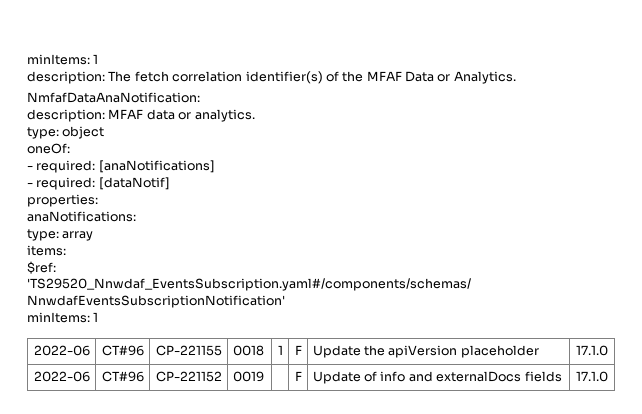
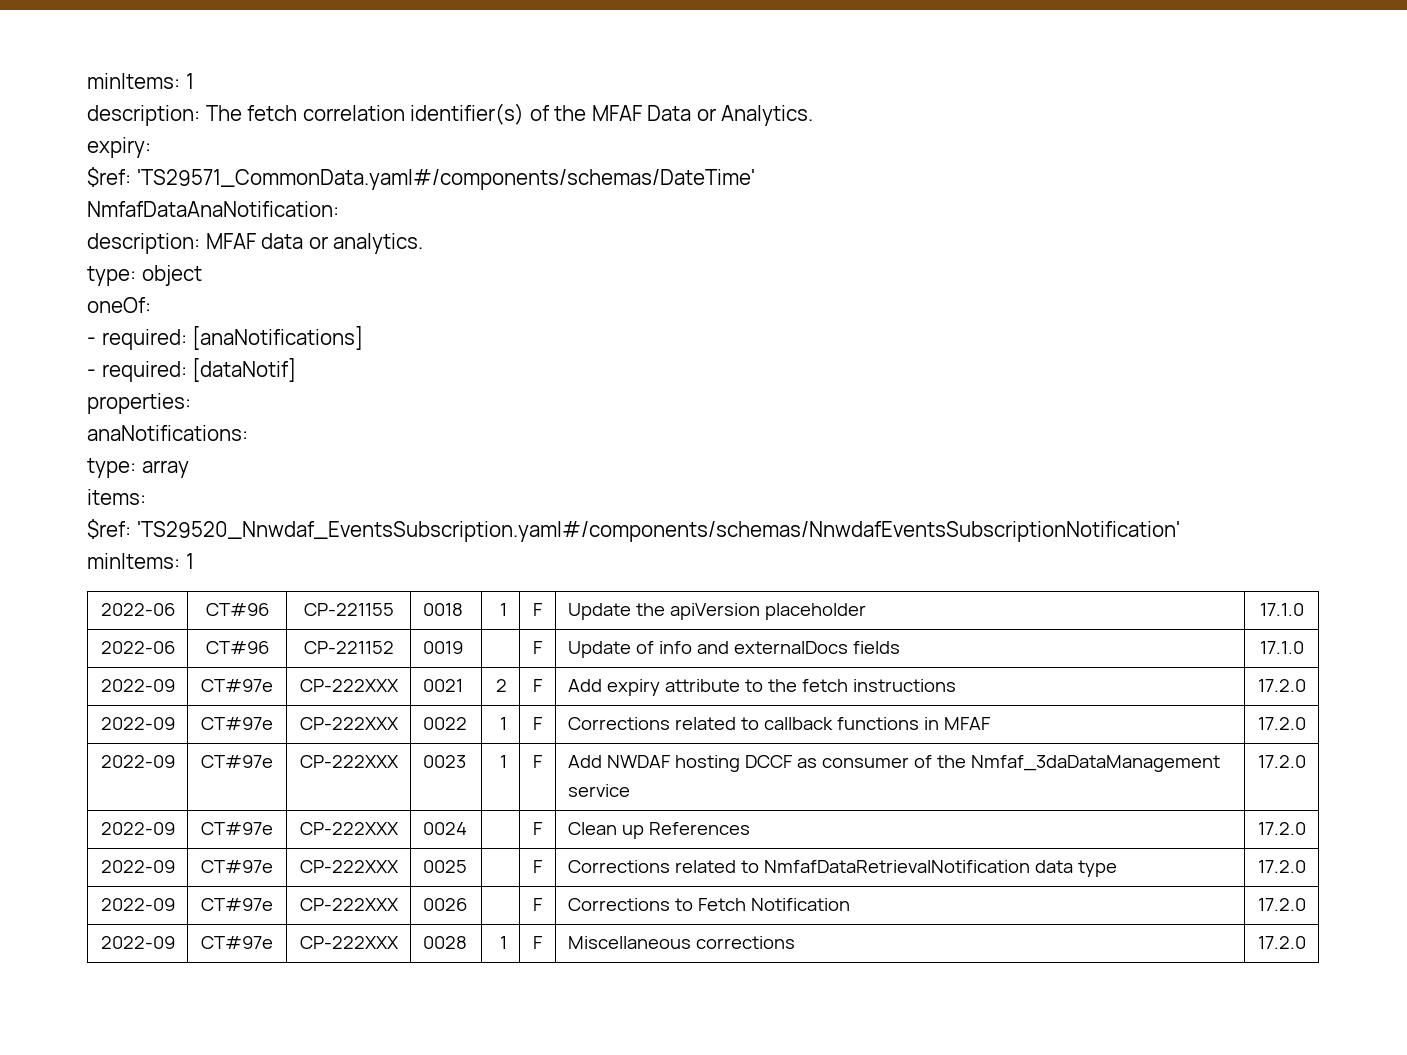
(516, 77) none -> [87,137,151,158] [87,167,755,190] // expiry: // $ref: 'TS29571_CommonData.yaml#/components/schemas/DateTime'
(608, 376) none -> [100,679,175,692] [201,679,273,692] [299,679,399,692] [422,679,463,692] [496,679,508,692] [533,679,542,692] [567,679,956,696] [1257,679,1306,692] [100,717,175,730] [201,717,273,730] [299,717,399,730] [422,717,467,730] [500,717,508,730] [533,717,542,730] [567,717,990,730] [1257,717,1306,730] [100,755,175,768] [201,755,273,768] [299,755,399,768] [422,755,466,768] [500,755,508,768] [533,755,542,768] [567,755,1220,772] [567,784,630,797] [1257,755,1306,768] [100,822,175,835] [201,822,273,835] [299,822,399,835] [422,822,467,835] [533,822,542,835] [567,822,750,839] [1257,822,1306,835] [100,860,175,873] [201,860,273,873] [299,860,399,873] [422,860,467,873] [533,860,542,873] [567,860,1117,877] [1257,860,1306,873] [100,898,175,911] [201,898,273,911] [299,898,399,911] [422,898,467,911] [533,898,542,911] [567,898,850,911] [1257,898,1306,911] [100,936,175,949] [201,936,273,949] [299,936,399,949] [422,936,467,949] [500,936,508,949] [533,936,542,949] [567,936,795,949] [1257,936,1306,949] // 2022-09 | CT#97e | CP-222XXX | 0021 | 2 | F | Add expiry attribute to the fetch instructions | 17.2.0 // 2022-09 | CT#97e | CP-222XXX | 0022 | 1 | F | Corrections related to callback functions in MFAF | 17.2.0 // 2022-09 | CT#97e | CP-222XXX | 0023 | 1 | F | Add NWDAF hosting DCCF as consumer of the Nmfaf_3daDataManagement service | 17.2.0 // 2022-09 | CT#97e | CP-222XXX | 0024 | | F | Clean up References | 17.2.0 // 2022-09 | CT#97e | CP-222XXX | 0025 | | F | Corrections related to NmfafDataRetrievalNotification data type | 17.2.0 // 2022-09 | CT#97e | CP-222XXX | 0026 | | F | Corrections to Fetch Notification | 17.2.0 // 2022-09 | CT#97e | CP-222XXX | 0028 | 1 | F | Miscellaneous corrections | 17.2.0

